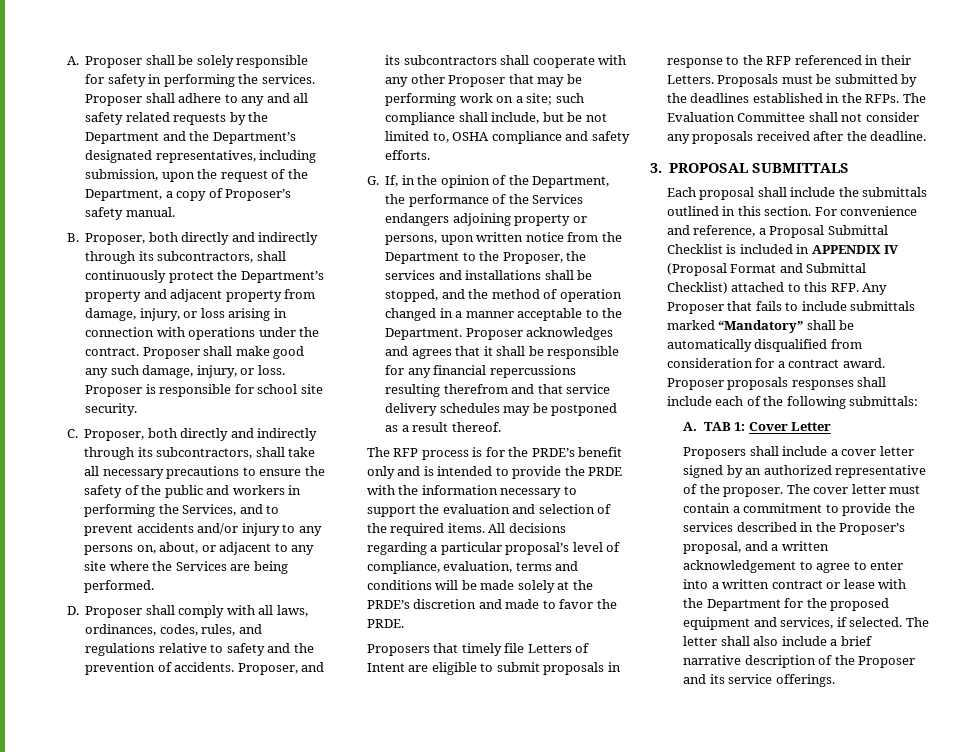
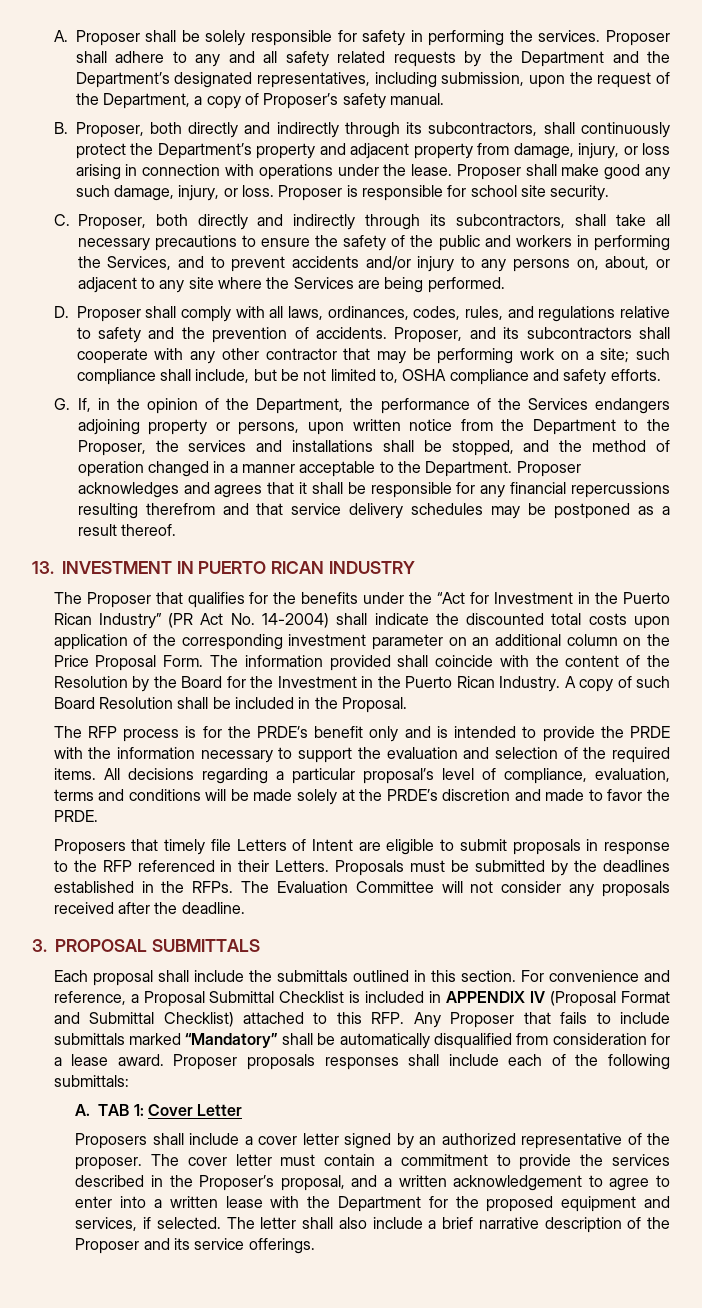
[85,347,140,356] contract. -> [411,164,453,176] lease.
[448,75,506,87] Proposer -> [265,348,337,360] contractor
(501, 427) none -> [32,561,415,574] [53,592,670,608] [53,613,670,629] [53,634,670,650] [53,655,670,671] [53,676,671,692] [53,697,407,713] // 13. INVESTMENT IN PUERTO RICAN INDUSTRY // The Proposer that qualifies for the benefits under the “Act for Investment in the Puerto Rican Industry” (PR Act No. 14-2004) shall indicate the discounted total costs upon application of the corresponding investment parameter on an additional column on the Price Proposal Form. The information provided shall coincide with the content of the Resolution by the Board for the Investment in the Puerto Rican Industry. A copy of such Board Resolution shall be included in the Proposal.
[808,112,838,122] shall -> [441,881,463,893] will
[788,359,840,368] contract -> [71,1054,109,1066] lease
[771,580,841,589] contract or -> (218, 1202) none

